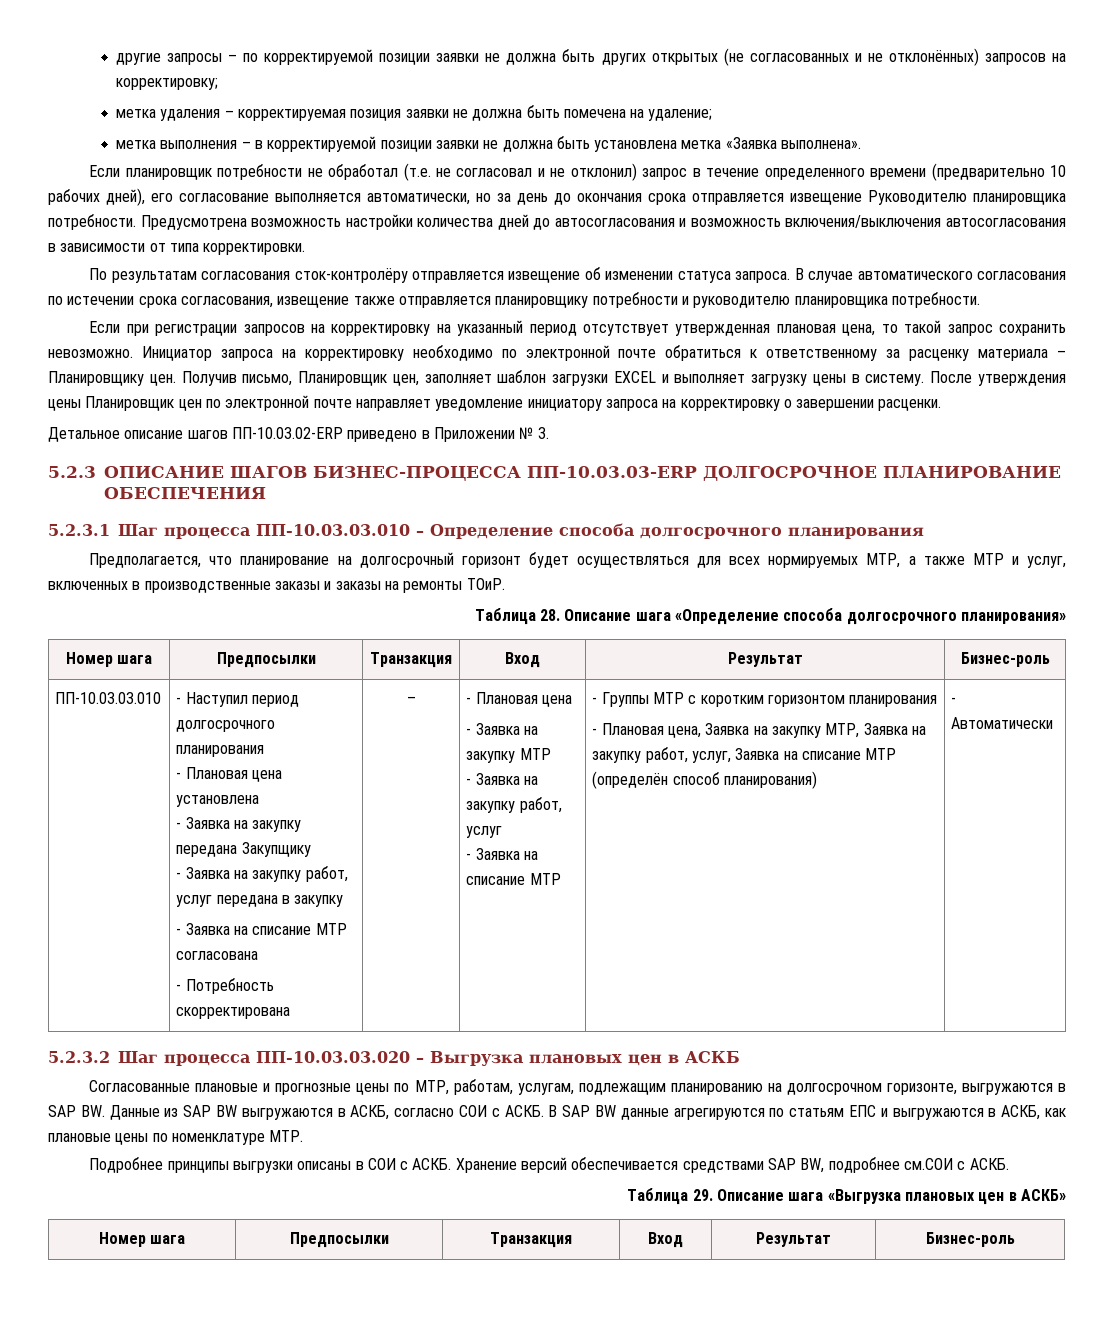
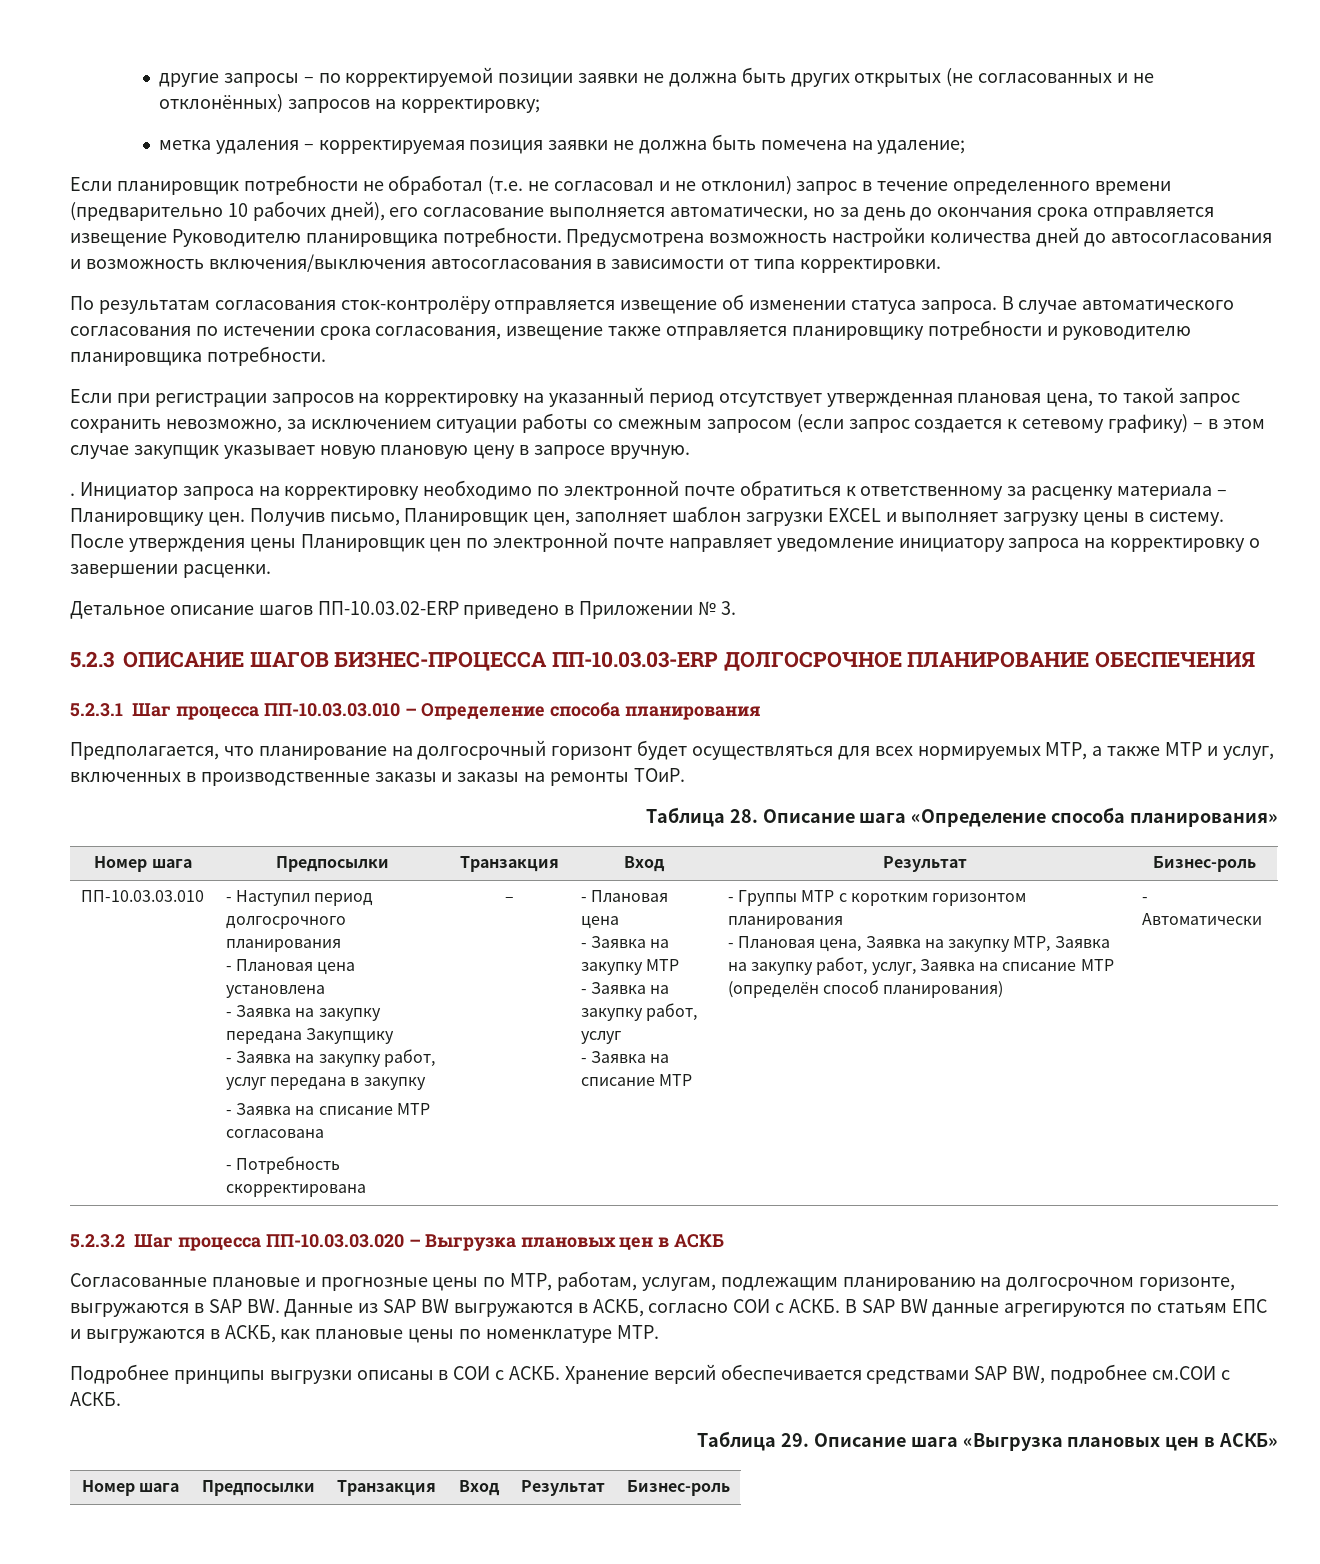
[115,136,862,152] // метка выполнения – в корректируемой позиции заявки не должна быть установлена метка «Заявка выполнена». -> (966, 147) none
[48,349,133,358] невозможно. -> [165,413,1265,433] [70,445,690,459] [70,493,75,496] невозможно, за исключением ситуации работы со смежным запросом (если запрос создается к сетевому графику) – в этом случае закупщик указывает новую плановую цену в запросе вручную. // .
[640,527,782,539] долгосрочного -> (621, 709) none
[846,612,957,625] долгосрочного -> (1126, 815) none

